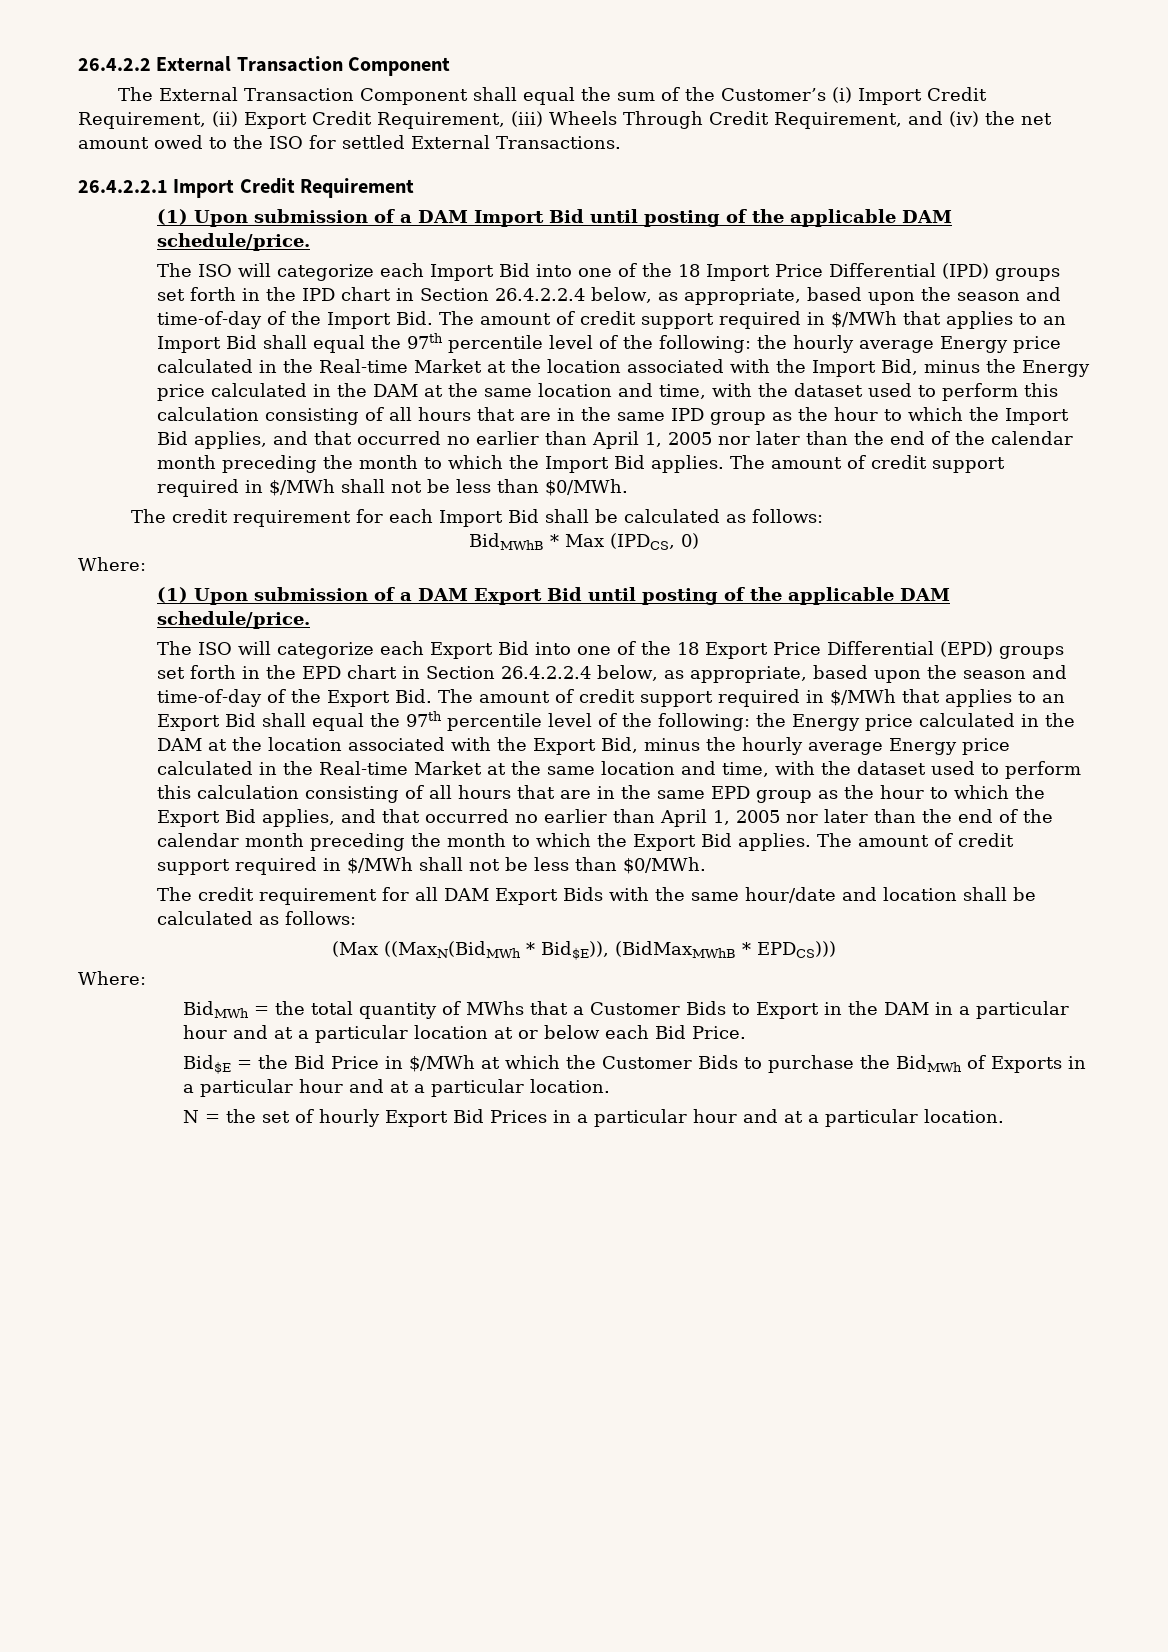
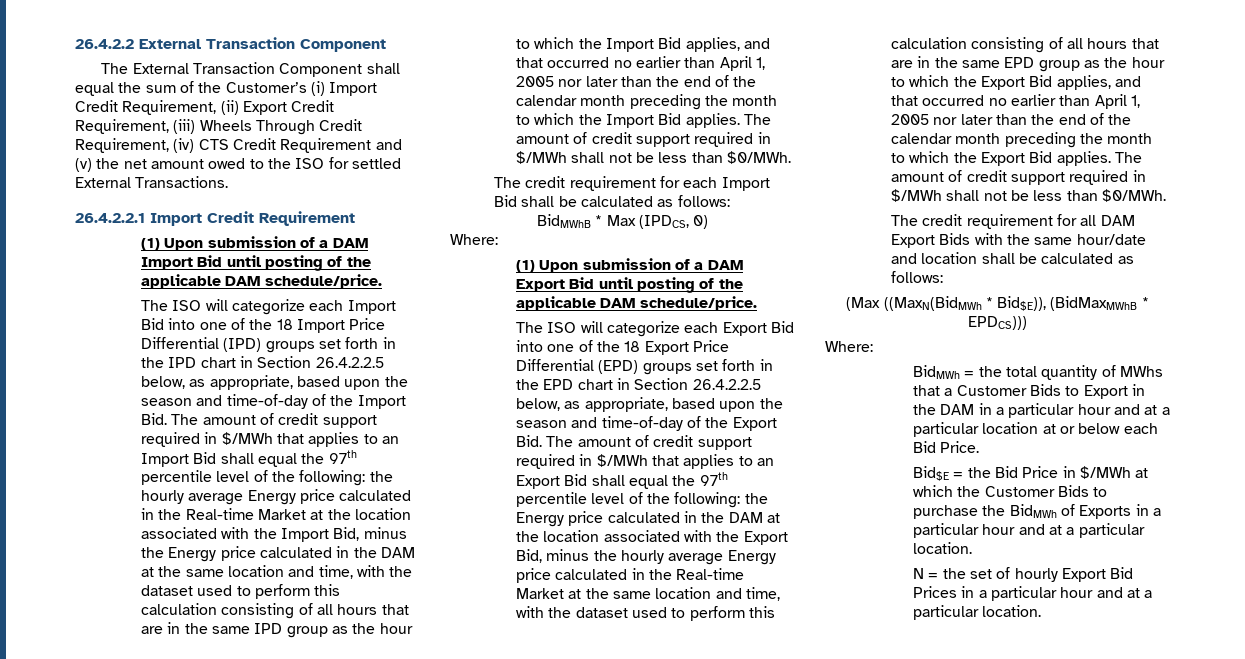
[908,111,979,127] and (iv) -> [173,138,402,153] [75,158,92,172] (iv) CTS Credit Requirement and (v)
[494,288,585,301] 26.4.2.2.4 -> [315,357,384,368] 26.4.2.2.5
[500,666,591,679] 26.4.2.2.4 -> [692,379,761,390] 26.4.2.2.5

